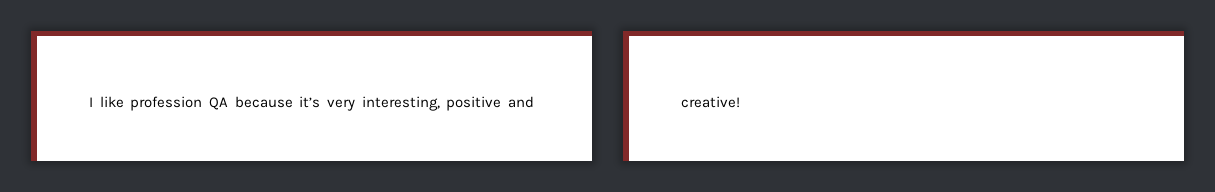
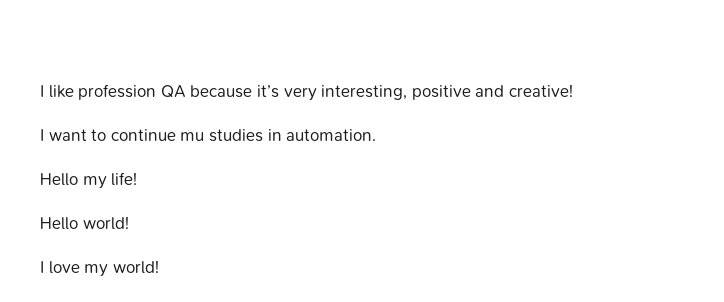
(740, 102) none -> [40,129,377,142] [40,172,138,189] [40,216,129,230] [40,260,159,277] // I want to continue mu studies in automation. // Hello my life! // Hello world! // I love my world!

